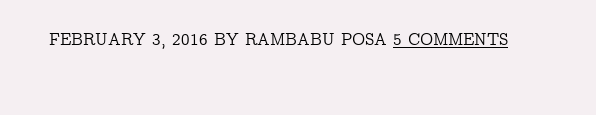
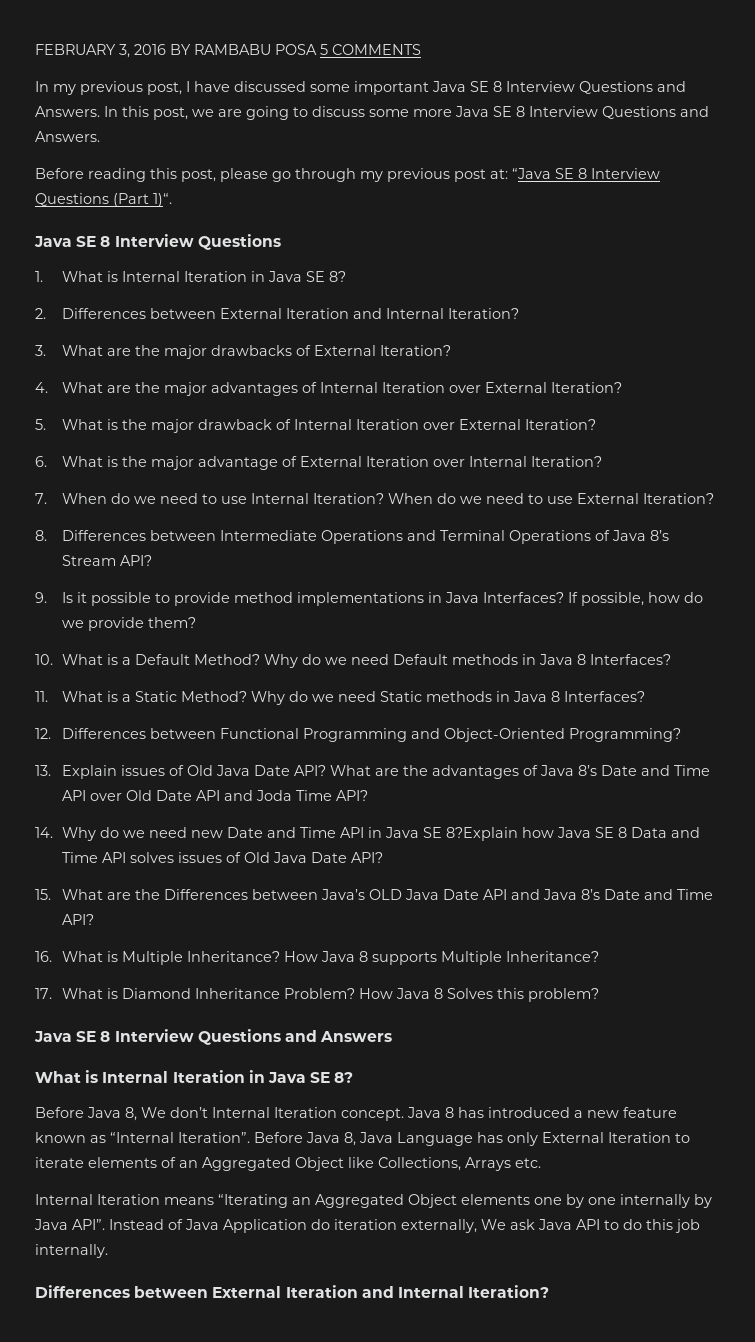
(508, 39) none -> [35,81,686,95] [35,106,709,120] [35,131,100,142] [35,168,660,182] [35,193,172,207] [34,234,281,250] [35,271,347,282] [35,308,520,319] [35,345,452,359] [35,382,623,396] [35,419,597,433] [35,456,603,470] [35,493,715,504] [35,530,670,544] [62,555,153,566] [35,592,704,606] [62,617,197,631] [35,654,672,668] [35,691,646,705] [35,728,682,742] [35,765,711,779] [62,790,369,801] [35,827,701,841] [62,852,384,863] [35,889,714,900] [62,914,95,925] [35,951,600,965] [35,988,600,1002] [34,1029,393,1045] [35,1070,354,1083] [35,1107,677,1121] [35,1132,690,1146] [35,1157,541,1171] [35,1194,712,1208] [34,1219,700,1233] [35,1244,108,1258] [35,1285,550,1298] // In my previous post, I have discussed some important Java SE 8 Interview Questions and Answers. In this post, we are going to discuss some more Java SE 8 Interview Questions and Answers. // Before reading this post, please go through my previous post at: “Java SE 8 Interview Questions (Part 1)“. // Java SE 8 Interview Questions // 1. What is Internal Iteration in Java SE 8? // 2. Differences between External Iteration and Internal Iteration? // 3. What are the major drawbacks of External Iteration? // 4. What are the major advantages of Internal Iteration over External Iteration? // 5. What is the major drawback of Internal Iteration over External Iteration? // 6. What is the major advantage of External Iteration over Internal Iteration? // 7. When do we need to use Internal Iteration? When do we need to use External Iteration? // 8. Differences between Intermediate Operations and Terminal Operations of Java 8’s Stream API? // 9. Is it possible to provide method implementations in Java Interfaces? If possible, how do we provide them? // 10. What is a Default Method? Why do we need Default methods in Java 8 Interfaces? // 11. What is a Static Method? Why do we need Static methods in Java 8 Interfaces? // 12. Differences between Functional Programming and Object-Oriented Programming? // 13. Explain issues of Old Java Date API? What are the advantages of Java 8’s Date and Time API over Old Date API and Joda Time API? // 14. Why do we need new Date and Time API in Java SE 8?Explain how Java SE 8 Data and Time API solves issues of Old Java Date API? // 15. What are the Differences between Java’s OLD Java Date API and Java 8’s Date and Time API? // 16. What is Multiple Inheritance? How Java 8 supports Multiple Inheritance? // 17. What is Diamond Inheritance Problem? How Java 8 Solves this problem? // Java SE 8 Interview Questions and Answers // What is Internal Iteration in Java SE 8? // Before Java 8, We don’t Internal Iteration concept. Java 8 has introduced a new feature known as “Internal Iteration”. Before Java 8, Java Language has only External Iteration to iterate elements of an Aggregated Object like Collections, Arrays etc. // Internal Iteration means “Iterating an Aggregated Object elements one by one internally by Java API”. Instead of Java Application do iteration externally, We ask Java API to do this job internally. // Differences between External Iteration and Internal Iteration?

